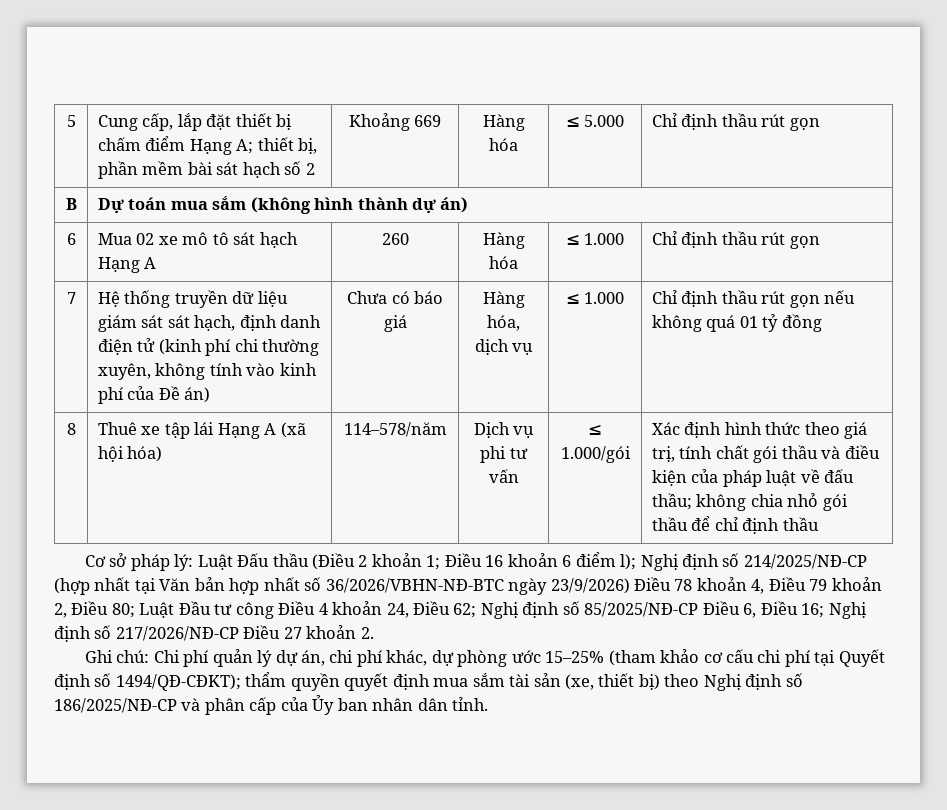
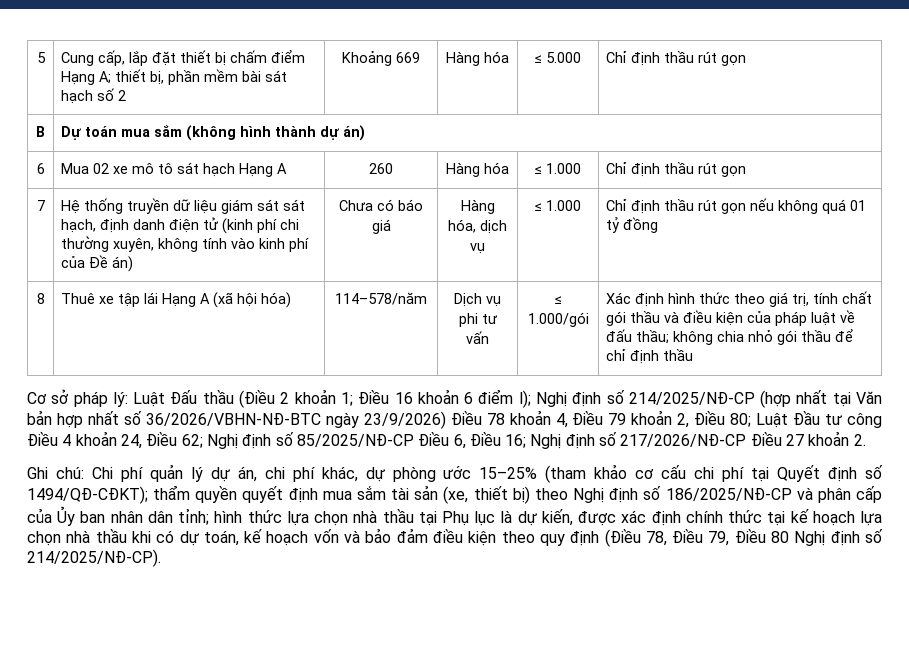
[452,697,489,711] tỉnh. -> [178,508,883,526] [27,528,883,547] [27,549,161,567] tỉnh; hình thức lựa chọn nhà thầu tại Phụ lục là dự kiến, được xác định chính thức tại kế hoạch lựa chọn nhà thầu khi có dự toán, kế hoạch vốn và bảo đảm điều kiện theo quy định (Điều 78, Điều 79, Điều 80 Nghị định số 214/2025/NĐ-CP).

